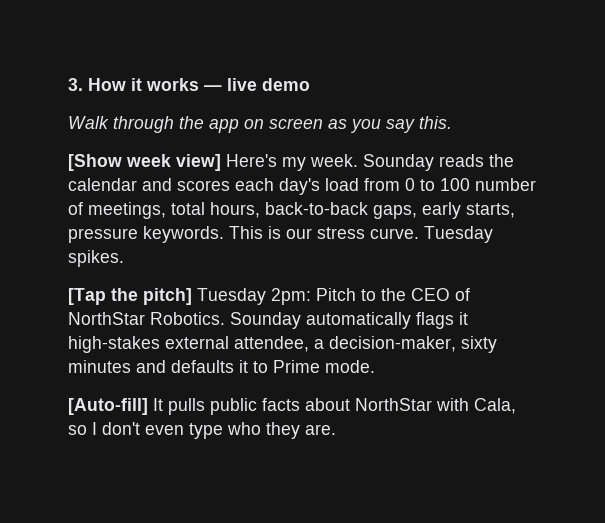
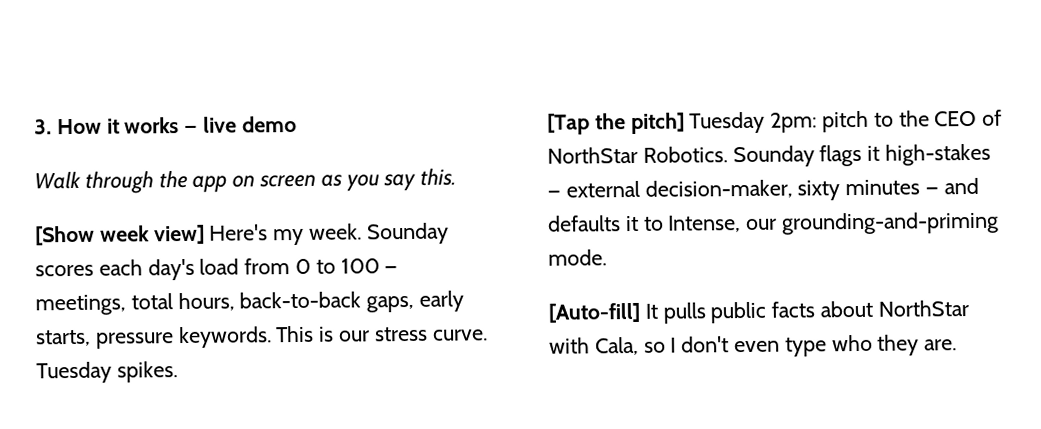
[439,154,514,167] [68,178,172,191] reads the calendar and -> (449, 233) none
[475,178,536,191] [68,202,83,215] number of -> [384,266,399,274] —
[316,288,356,301] Pitch -> [821,110,869,133] pitch
[306,312,411,329] automatically -> (815, 156) none
[165,336,324,352] external attendee, a -> [547,180,640,198] — external
(131, 366) none -> [925,187,940,195] —
[273,360,320,373] Prime -> [668,211,1000,235] Intense, our grounding-and-priming

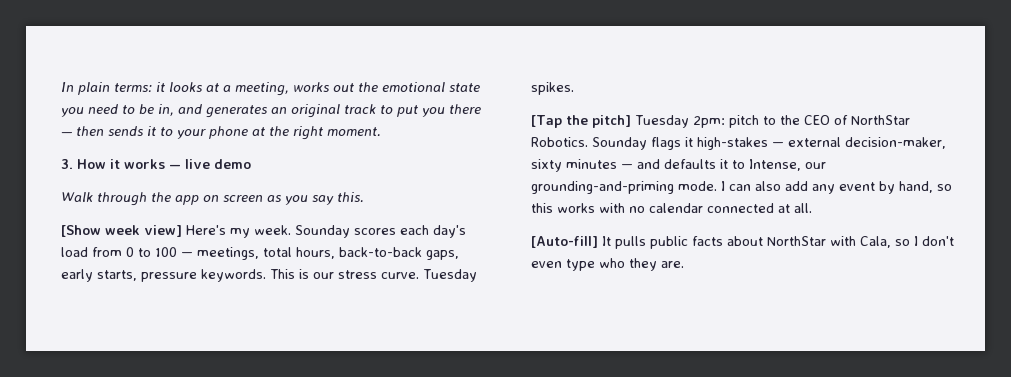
(34, 127) none -> [61,82,480,96] [61,104,481,118] [61,126,381,140] In plain terms: it looks at a meeting, works out the emotional state you need to be in, and generates an original track to put you there — then sends it to your phone at the right moment. //
(607, 257) none -> [721,181,952,194] [531,203,812,213] I can also add any event by hand, so this works with no calendar connected at all.

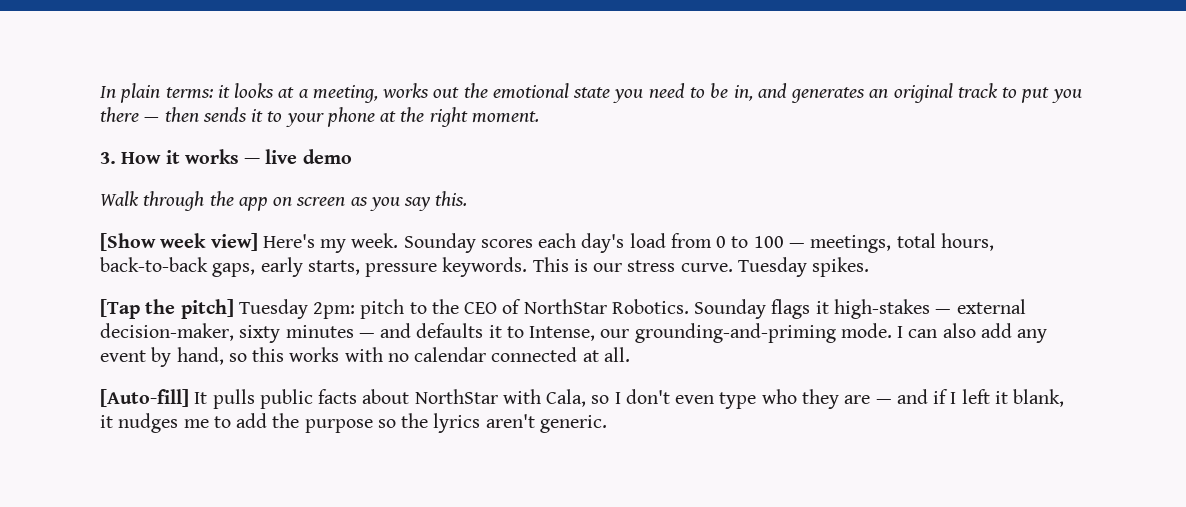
[661,261,684,268] are. -> [844,389,1065,407] [100,413,607,433] are — and if I left it blank, it nudges me to add the purpose so the lyrics aren't generic.

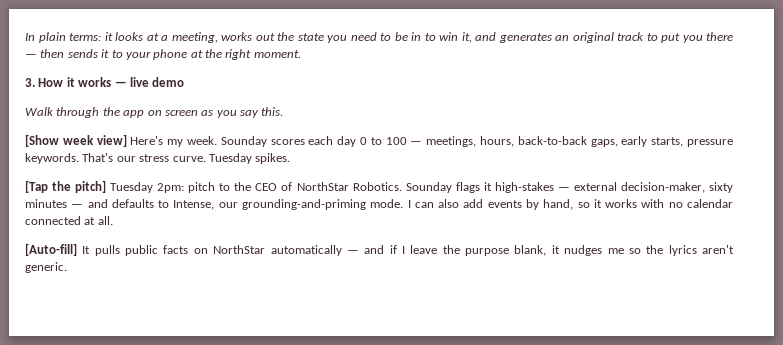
[492,83,569,99] emotional -> (294, 36) none
[733,85,753,101] in, -> [411,32,472,43] in to win it,
[581,233,712,253] day's load from -> [337,136,357,147] day
[896,233,936,248] total -> (477, 141) none
[532,257,588,272] This is -> [82,153,114,162] That's
[488,325,502,338] it -> (154, 203) none
[1017,329,1048,343] [100,350,146,362] any event -> [487,200,522,208] events
[252,347,285,362] this -> [593,199,602,208] it
[362,389,871,409] about NorthStar with Cala, so I don't even type who they are -> [193,245,342,256] on NorthStar automatically
[961,389,1008,404] left it -> [410,245,510,256] leave the purpose
[213,413,373,433] to add the purpose -> (624, 251) none

